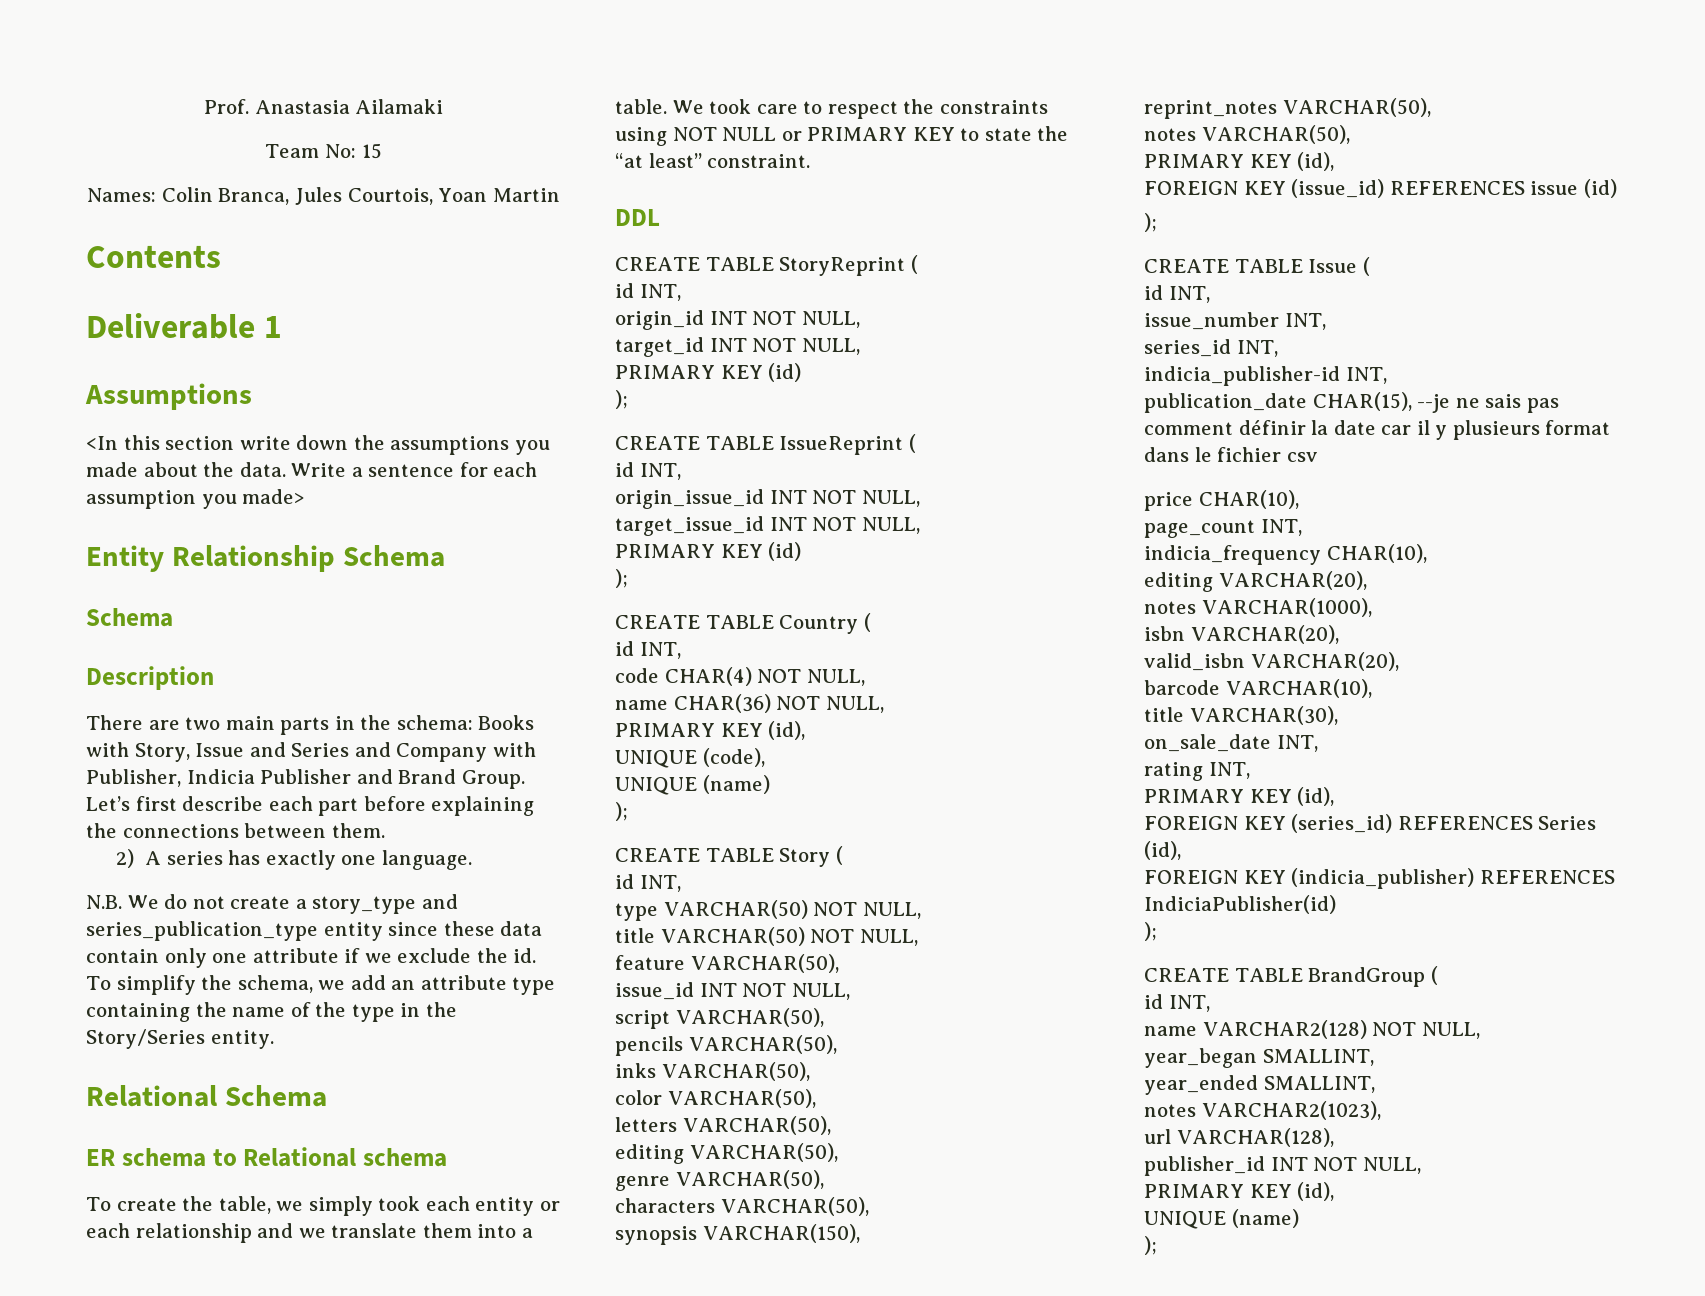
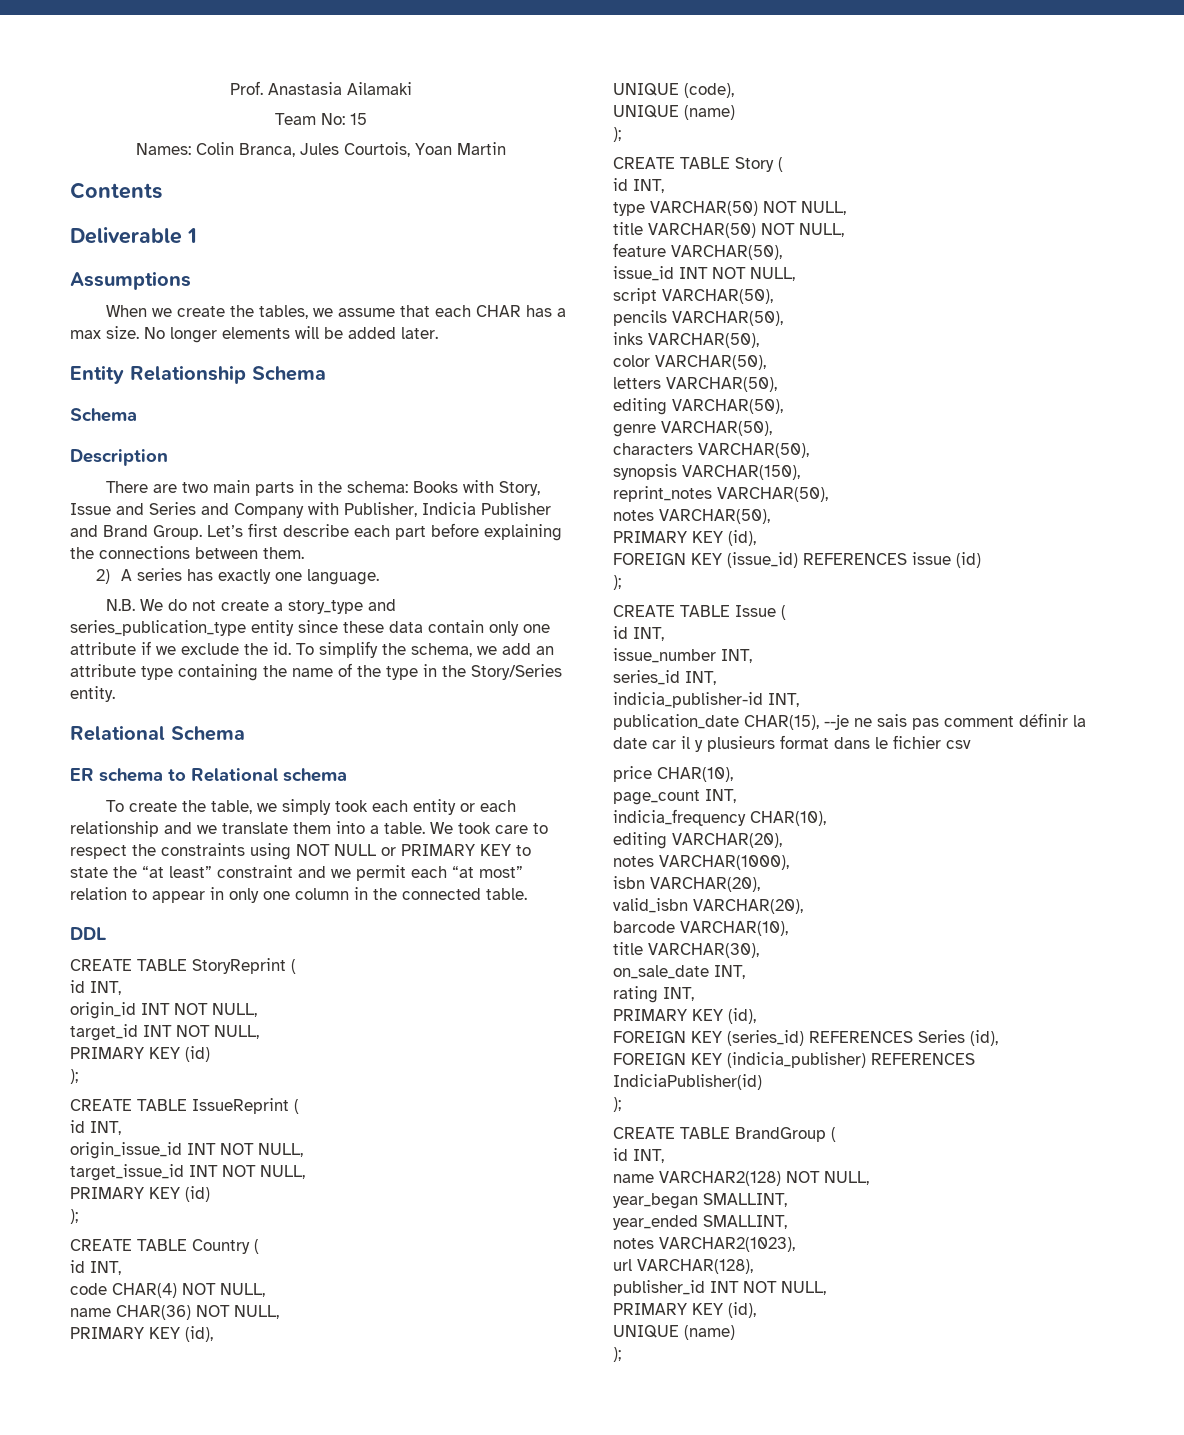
[86,435,550,455] [86,462,538,477] [86,489,305,509] <In this section write down the assumptions you made about the data. Write a sentence for each assumption you made> -> [105,305,566,319] [70,326,438,343] When we create the tables, we assume that each CHAR has a max size. No longer elements will be added later.
[707,154,811,168] constraint. -> [217,865,523,881] [70,887,527,903] constraint and we permit each “at most” relation to appear in only one column in the connected table.

